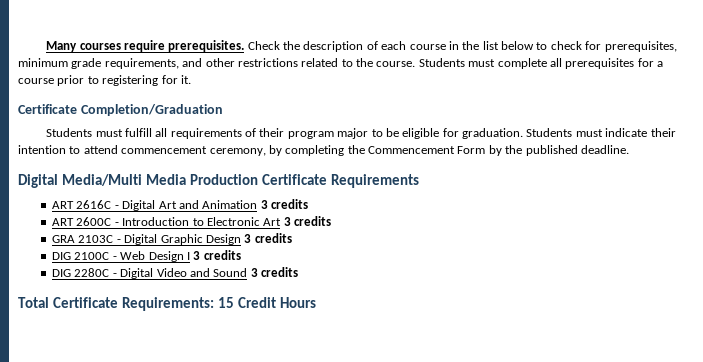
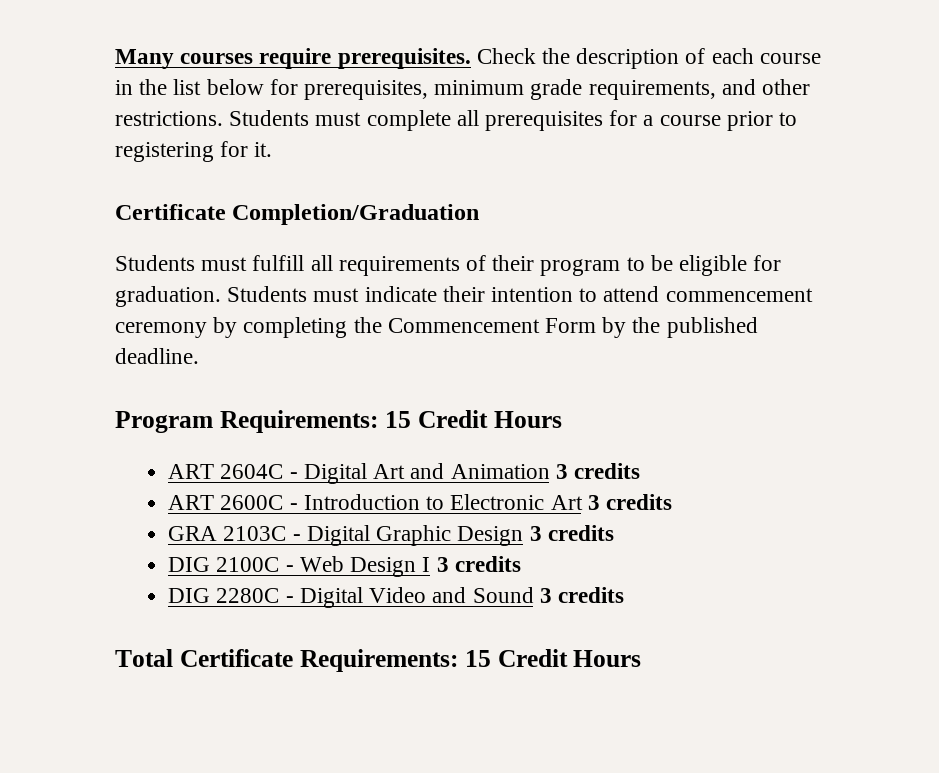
[536,41,582,50] to check -> (264, 87) none
[237,58,416,67] restrictions related to the course. -> [115,111,223,126] restrictions.
[337,128,369,139] major -> (621, 267) none
[209,148,266,156] ceremony, -> [115,322,207,338] ceremony
[18,174,419,188] [52,200,112,209] Digital Media/Multi Media Production Certificate Requirements // ART 2616C -> [115,410,562,433] [168,464,284,479] Program Requirements: 15 Credit Hours // ART 2604C

